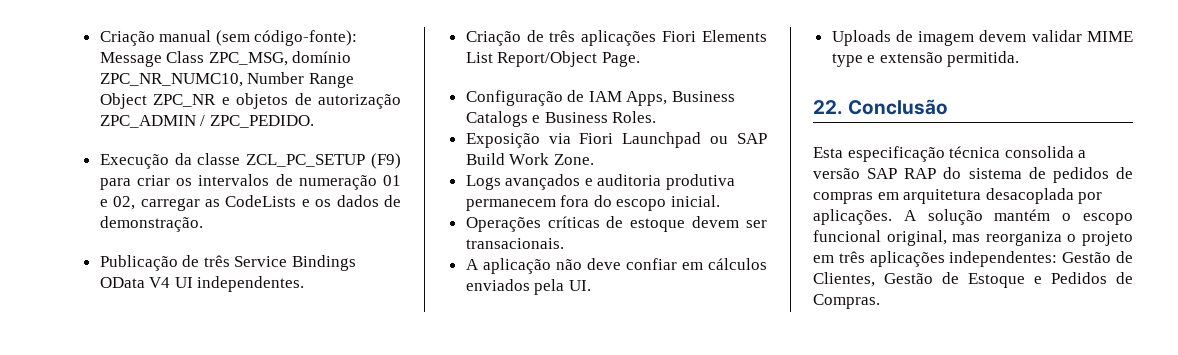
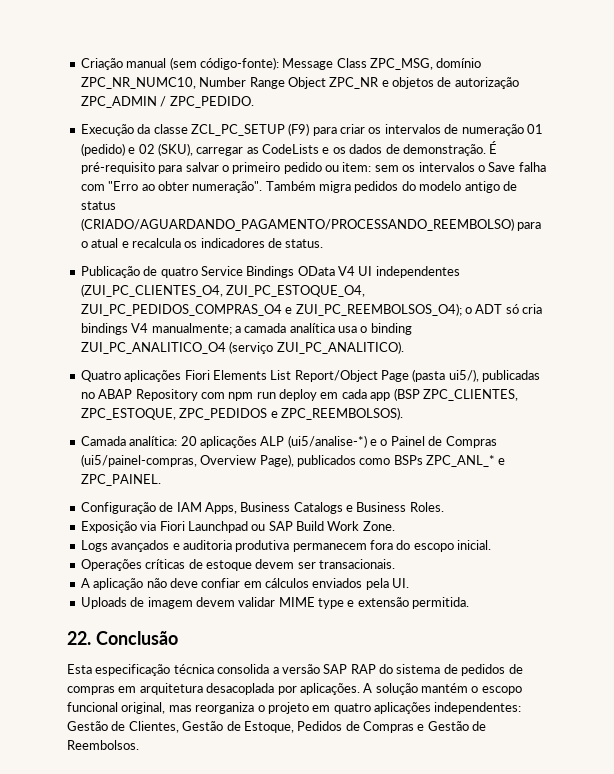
[99,196,136,210] e 02, -> [80,143,193,156] (pedido) e 02 (SKU),
(203, 224) none -> [489,141,498,154] [80,162,546,174] [80,181,517,193] [80,201,116,210] [80,218,542,231] [80,238,324,248] É pré-requisito para salvar o primeiro pedido ou item: sem os intervalos o Save falha com "Erro ao obter numeração". Também migra pedidos do modelo antigo de status (CRIADO/AGUARDANDO_PAGAMENTO/PROCESSANDO_REEMBOLSO) para o atual e recalcula os indicadores de status.
[203,255,230,267] três -> [160,267,198,278] quatro
[197,276,305,292] [465,30,576,46] independentes. // Criação de três -> [375,266,460,278] [80,284,366,297] [80,303,542,316] [80,323,412,335] [80,341,404,354] [80,370,121,382] independentes (ZUI_PC_CLIENTES_O4, ZUI_PC_ESTOQUE_O4, ZUI_PC_PEDIDOS_COMPRAS_O4 e ZUI_PC_REEMBOLSOS_O4); o ADT só cria bindings V4 manualmente; a camada analítica usa o binding ZUI_PC_ANALITICO_O4 (serviço ZUI_PC_ANALITICO). // Quatro
[601,52,640,67] Page. -> [381,369,541,382] [80,388,518,401] [80,407,403,420] [80,435,497,448] [80,454,506,467] [80,474,161,486] Page (pasta ui5/), publicadas no ABAP Repository com npm run deploy em cada app (BSP ZPC_CLIENTES, ZPC_ESTOQUE, ZPC_PEDIDOS e ZPC_REEMBOLSOS). // Camada analítica: 20 aplicações ALP (ui5/analise-*) e o Painel de Compras (ui5/painel-compras, Overview Page), publicados como BSPs ZPC_ANL_* e ZPC_PAINEL.
[838,251,865,263] três -> [333,703,371,714] quatro
[968,272,1133,288] [813,294,880,309] Estoque e Pedidos de Compras. -> [243,721,487,733] [67,740,139,750] Estoque, Pedidos de Compras e Gestão de Reembolsos.

